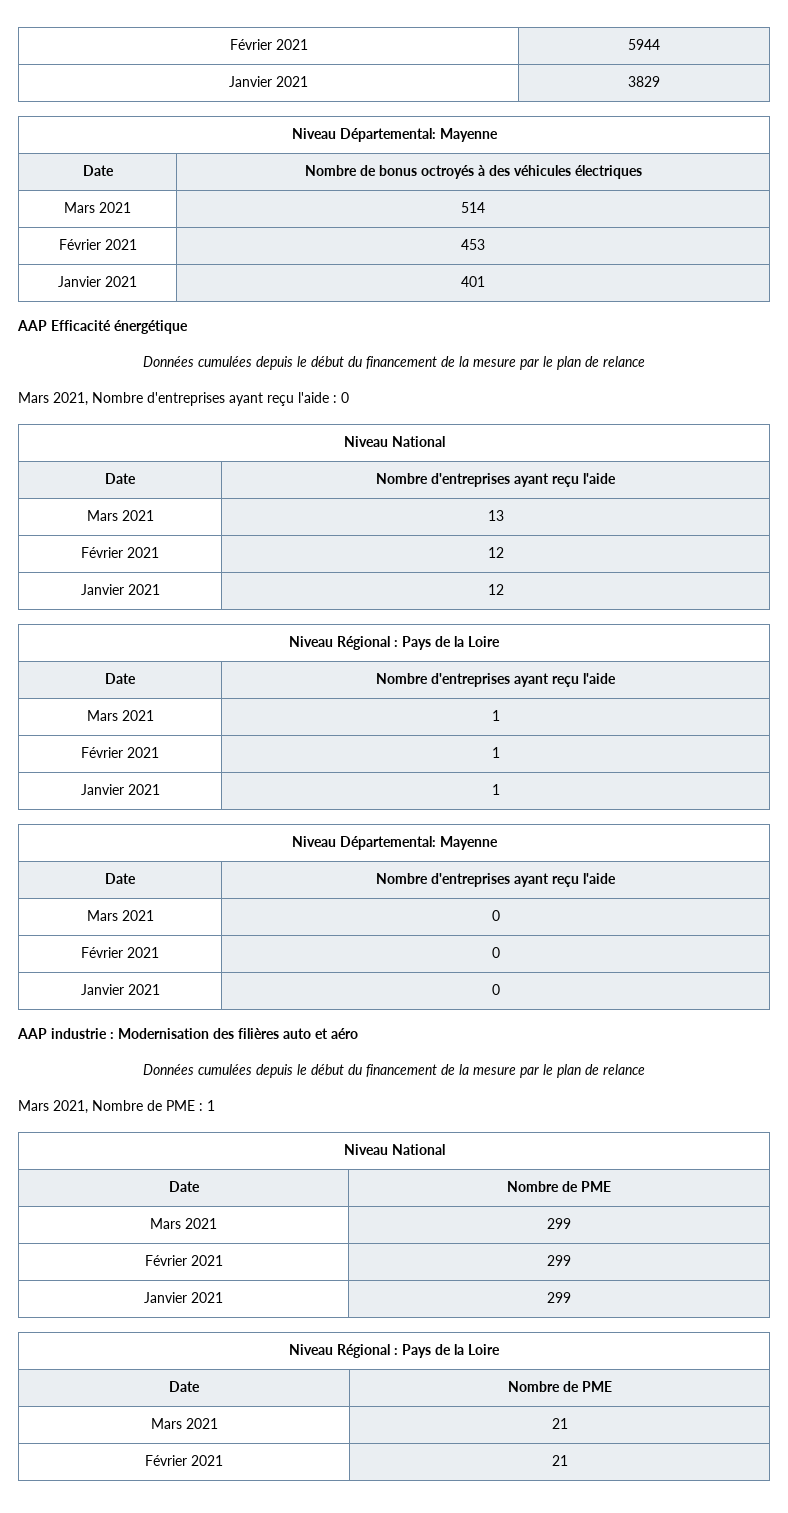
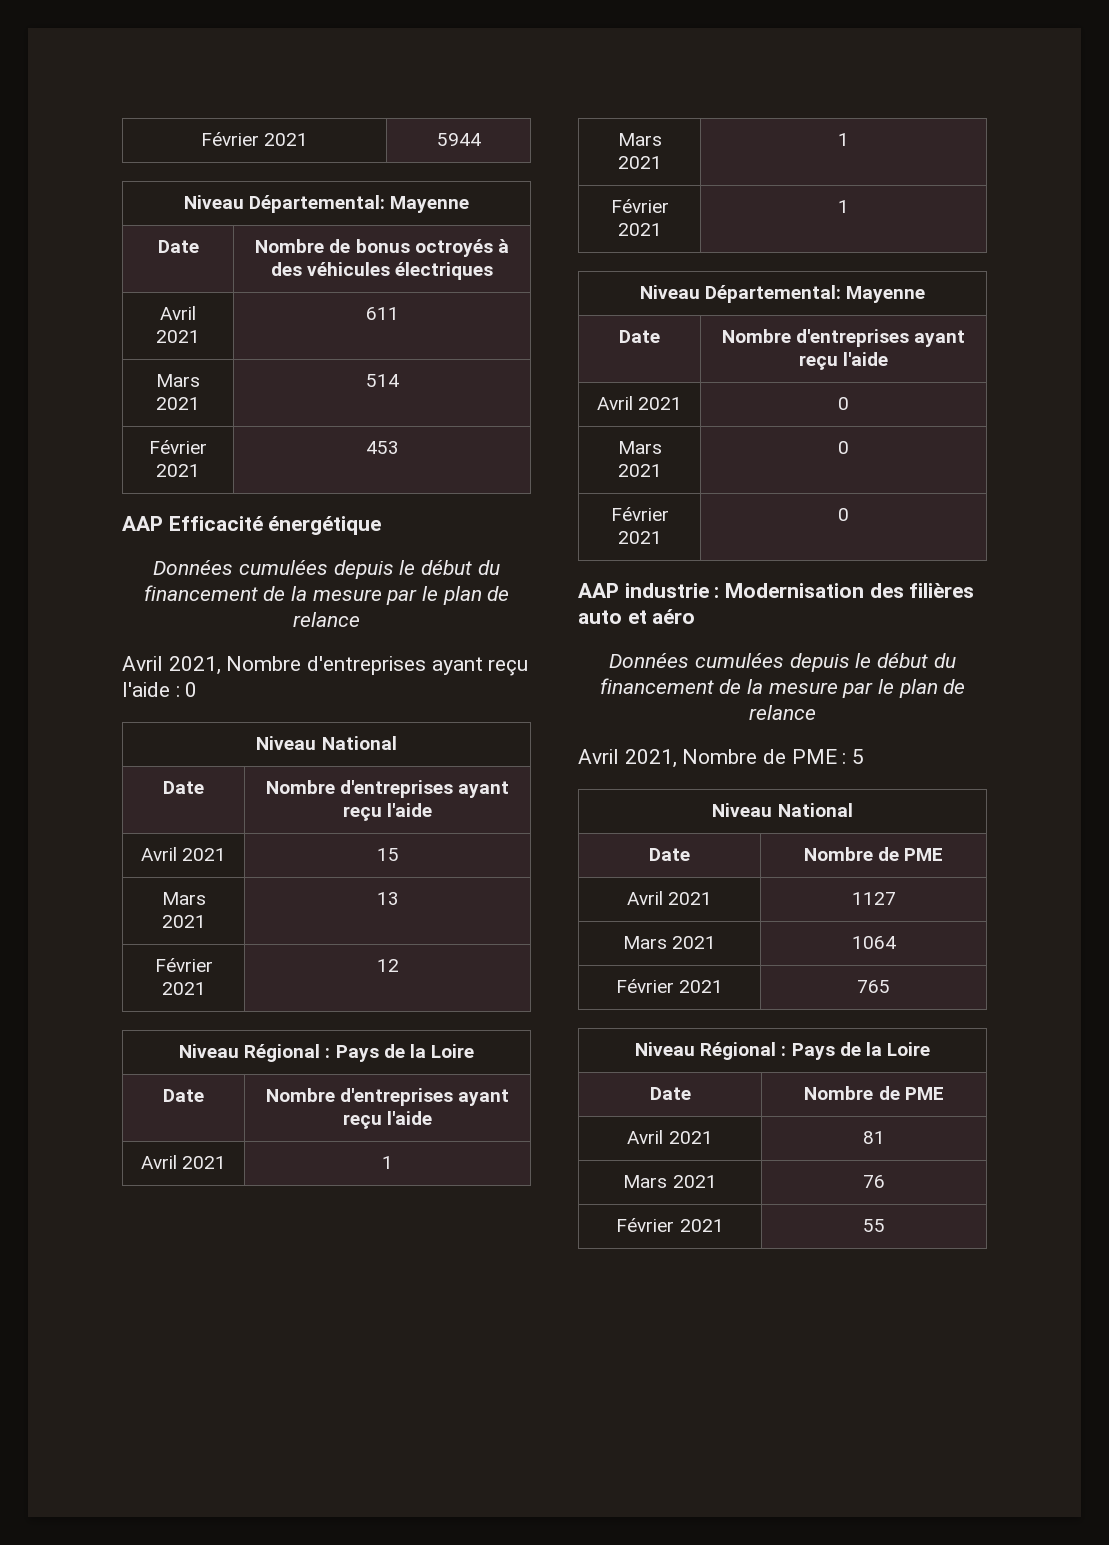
[229,76,308,87] [628,76,660,87] // Janvier 2021 | 3829 -> (481, 139) none
(642, 172) none -> [160,306,196,320] [156,330,200,343] [365,307,399,320] // Avril 2021 | 611
[58,276,137,287] [461,276,485,287] // Janvier 2021 | 401 -> (399, 447) none
[18,392,49,403] Mars -> [122,656,163,671] Avril
(616, 478) none -> [140,847,227,861] [376,848,399,861] // Avril 2021 | 15
[80,584,160,595] [487,584,504,595] // Janvier 2021 | 12 -> (399, 965) none
(616, 678) none -> [140,1155,227,1169] [382,1156,393,1169] // Avril 2021 | 1
[80,784,160,795] [491,784,500,795] // Janvier 2021 | 1 -> (849, 206) none
(616, 878) none -> [596,396,683,410] [838,397,849,410] // Avril 2021 | 0
[80,984,160,995] [491,984,500,995] // Janvier 2021 | 0 -> (849, 514) none
[18,1100,49,1111] Mars -> [578,749,619,764] Avril
[207,1100,215,1111] 1 -> [852,749,865,764] 5
[150,1218,217,1229] [547,1218,571,1229] [144,1255,223,1266] [547,1255,571,1266] [144,1292,223,1303] [547,1292,571,1303] // Mars 2021 | 299 // Février 2021 | 299 // Janvier 2021 | 299 -> [626,891,713,905] [851,892,896,905] [622,936,717,949] [851,936,896,949] [615,979,724,993] [857,980,890,993] // Avril 2021 | 1127 // Mars 2021 | 1064 // Février 2021 | 765
[150,1418,218,1429] [551,1418,568,1429] [145,1455,223,1466] [551,1455,568,1466] // Mars 2021 | 21 // Février 2021 | 21 -> [627,1130,713,1144] [863,1131,885,1144] [623,1175,717,1188] [863,1175,885,1188] [616,1218,724,1232] [863,1219,885,1232] // Avril 2021 | 81 // Mars 2021 | 76 // Février 2021 | 55

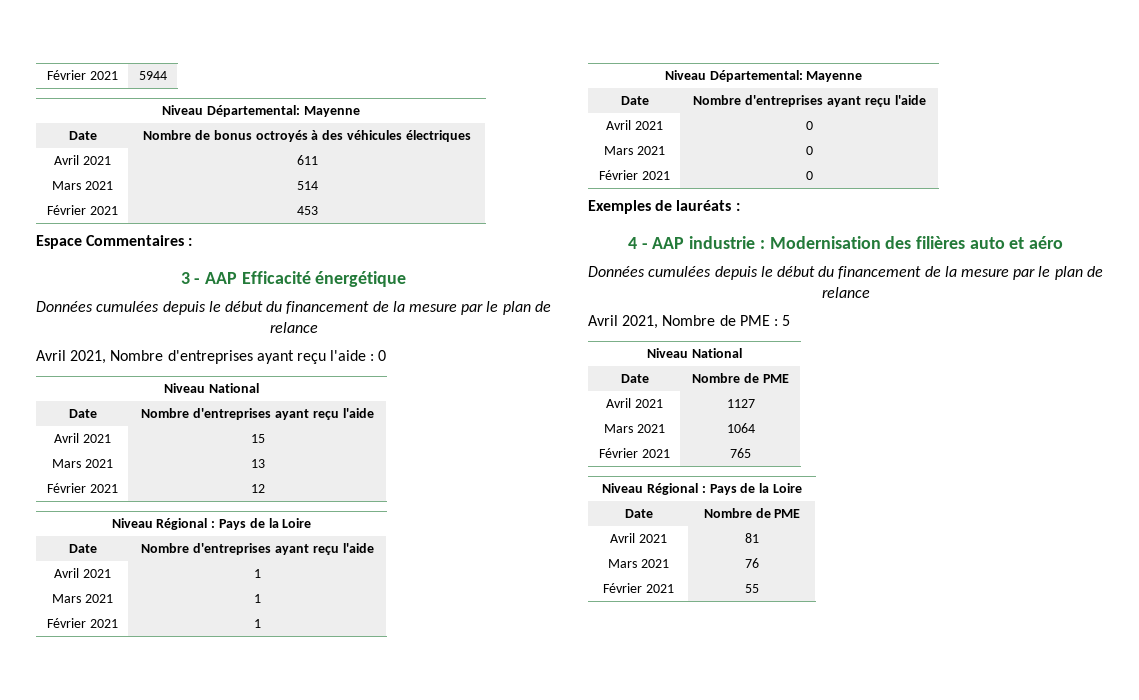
(399, 447) none -> [36,235,193,249] [180,272,201,284] Espace Commentaires : // 3 -
(849, 514) none -> [588,200,740,214] [627,237,648,249] Exemples de lauréats : // 4 -

